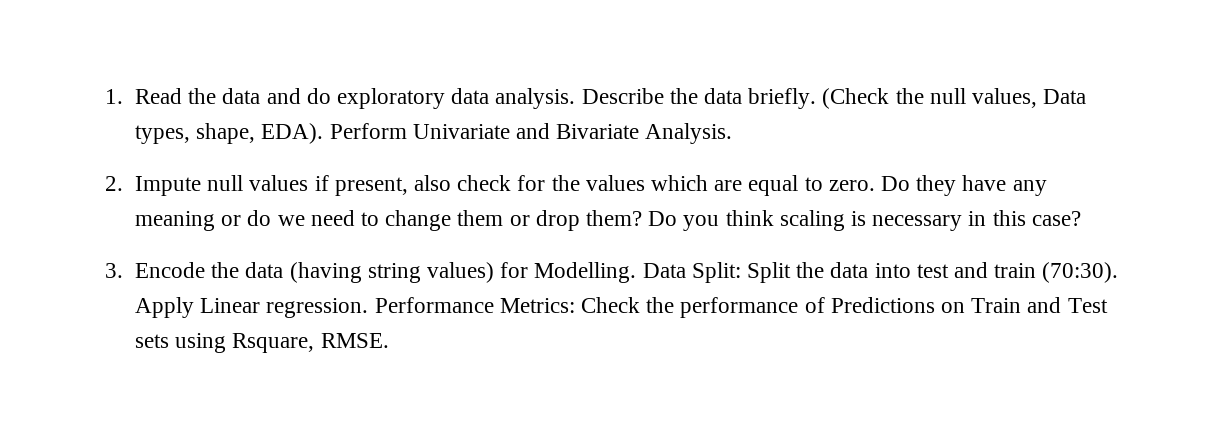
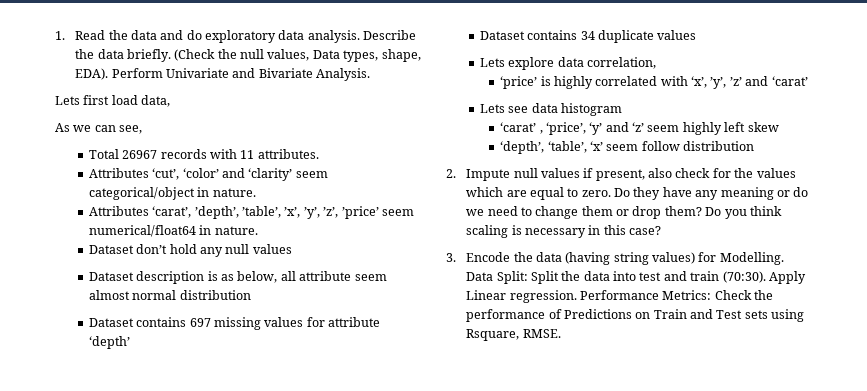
(733, 133) none -> [55,95,171,107] [55,123,143,134] [88,149,319,159] [88,168,328,181] [88,187,256,200] [88,206,414,219] [88,225,258,237] [88,244,292,257] [88,271,387,284] [88,290,251,300] [88,317,381,330] [88,336,130,349] [479,30,697,43] [479,57,657,70] [500,76,808,89] [479,103,623,116] [500,122,779,135] [500,141,754,154] // Lets first load data, // As we can see, // Total 26967 records with 11 attributes. // Attributes ‘cut’, ‘color’ and ‘clarity’ seem categorical/object in nature. // Attributes ‘carat’, ’depth’, ’table’, ’x’, ’y’, ’z’, ’price’ seem numerical/float64 in nature. // Dataset don’t hold any null values // Dataset description is as below, all attribute seem almost normal distribution // Dataset contains 697 missing values for attribute ‘depth’ // Dataset contains 34 duplicate values // Lets explore data correlation, // ‘price’ is highly correlated with ‘x’, ’y’, ’z’ and ‘carat’ // Lets see data histogram // ‘carat’ , ‘price’, ‘y’ and ‘z’ seem highly left skew // ‘depth’, ‘table’, ‘x’ seem follow distribution

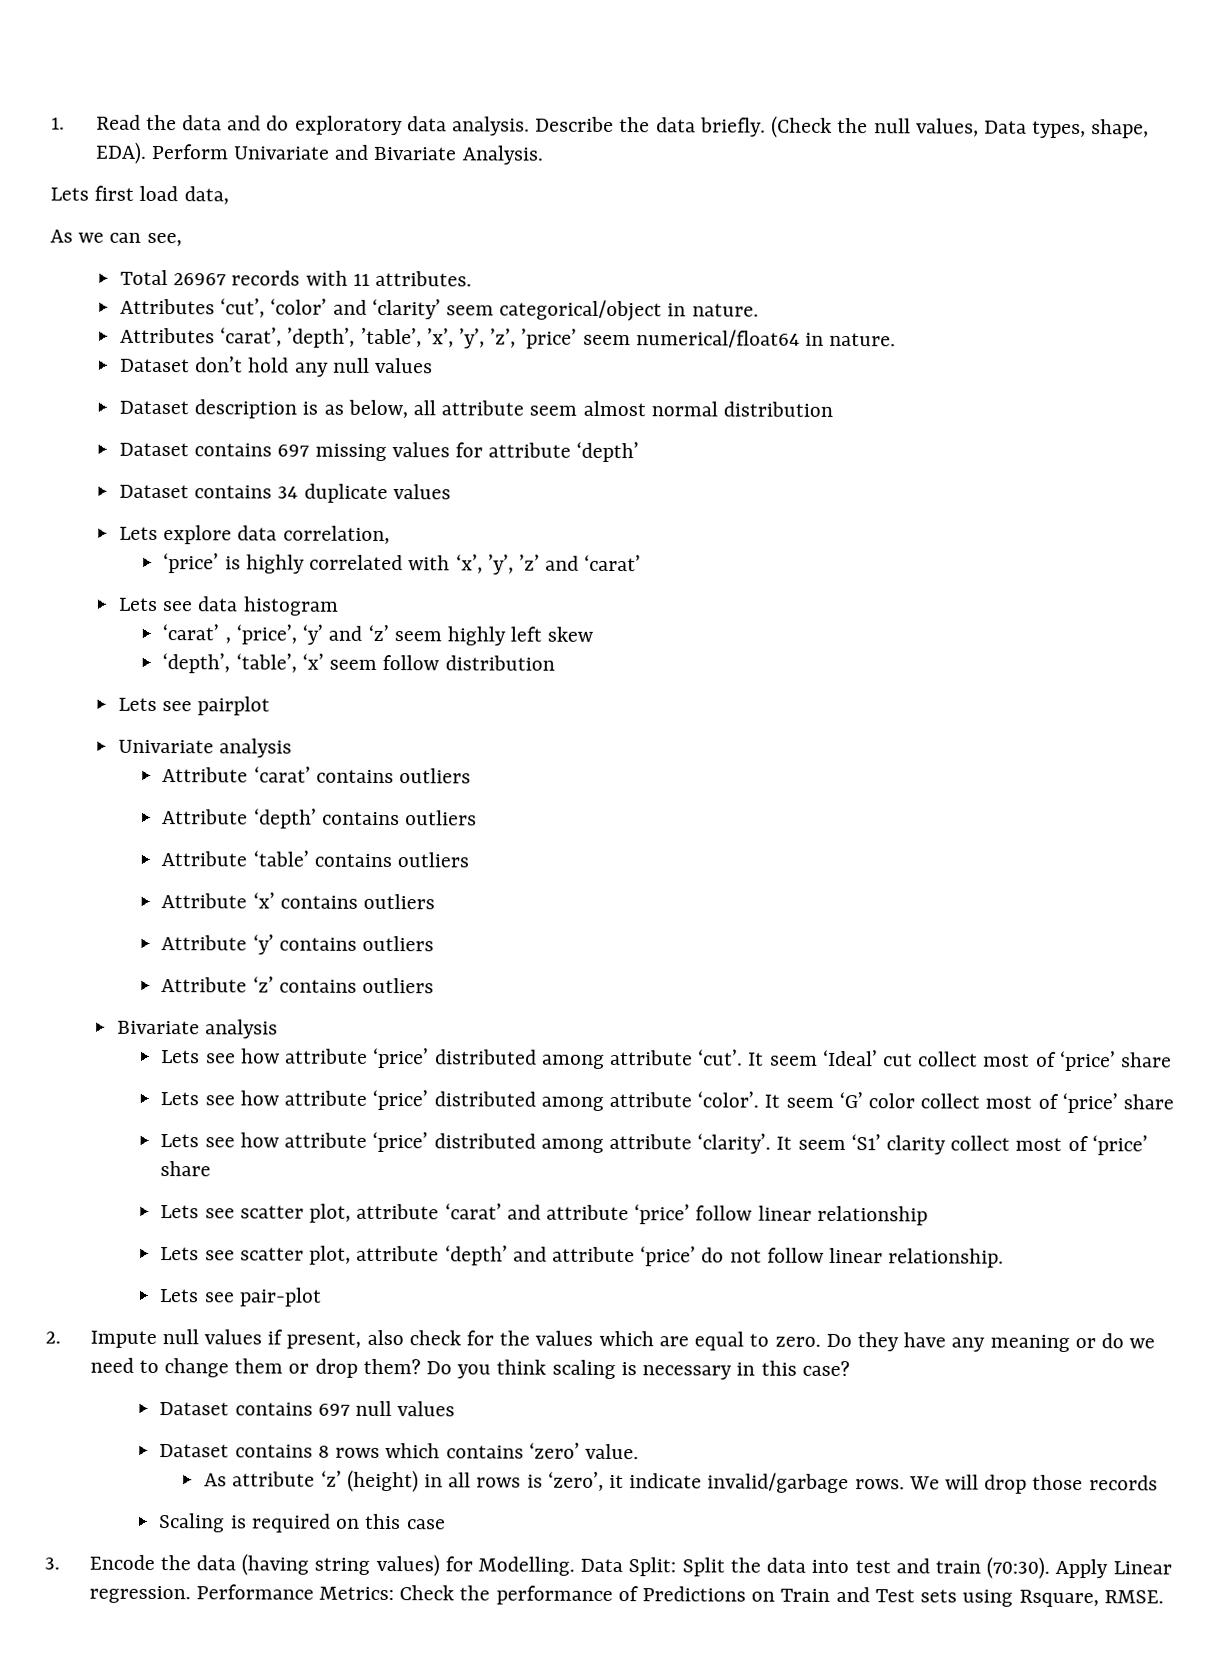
(754, 146) none -> [117,696,271,716] [117,738,293,758] [162,766,472,784] [162,808,478,829] [161,850,470,868] [161,892,436,910] [161,934,435,955] [161,976,435,994] [116,1019,279,1039] [161,1047,1173,1072] [160,1089,1175,1114] [160,1131,1148,1156] [160,1161,212,1177] [160,1203,928,1226] [160,1245,1005,1268] [159,1287,322,1307] // Lets see pairplot // Univariate analysis // Attribute ‘carat’ contains outliers // Attribute ‘depth’ contains outliers // Attribute ‘table’ contains outliers // Attribute ‘x’ contains outliers // Attribute ‘y’ contains outliers // Attribute ‘z’ contains outliers // Bivariate analysis // Lets see how attribute ‘price’ distributed among attribute ‘cut’. It seem ‘Ideal’ cut collect most of ‘price’ share // Lets see how attribute ‘price’ distributed among attribute ‘color’. It seem ‘G’ color collect most of ‘price’ share // Lets see how attribute ‘price’ distributed among attribute ‘clarity’. It seem ‘S1’ clarity collect most of ‘price’ share // Lets see scatter plot, attribute ‘carat’ and attribute ‘price’ follow linear relationship // Lets see scatter plot, attribute ‘depth’ and attribute ‘price’ do not follow linear relationship. // Lets see pair-plot
(662, 230) none -> [159,1400,456,1417] [159,1442,639,1460] [204,1469,1158,1494] [158,1513,446,1533] // Dataset contains 697 null values // Dataset contains 8 rows which contains ‘zero’ value. // As attribute ‘z’ (height) in all rows is ‘zero’, it indicate invalid/garbage rows. We will drop those records // Scaling is required on this case

